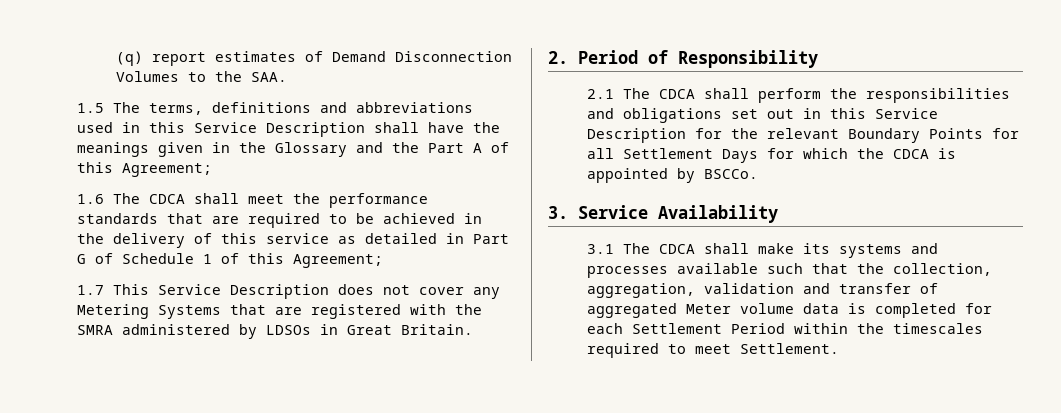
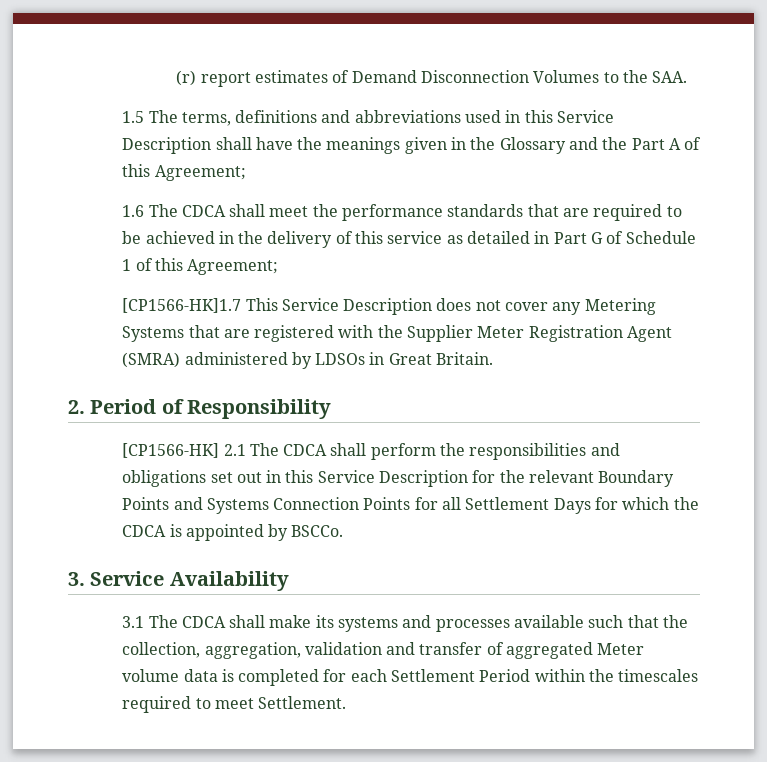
[116,51,144,66] (q) -> [176,70,197,86] (r)
[77,285,105,295] 1.7 -> [122,298,242,313] [CP1566-HK]1.7
[77,325,114,335] SMRA -> [407,325,673,342] [122,352,181,368] Supplier Meter Registration Agent (SMRA)
(818, 59) none -> [122,443,220,458] [CP1566-HK]
(984, 133) none -> [173,497,411,514] and Systems Connection Points

